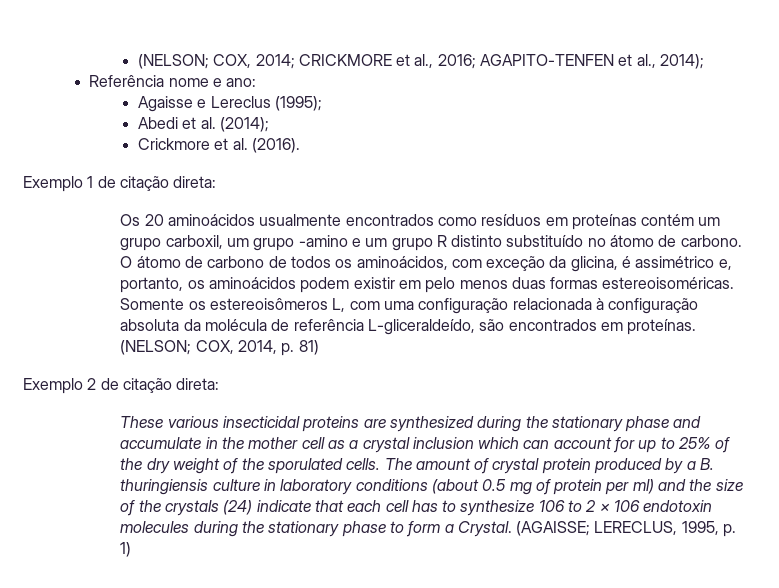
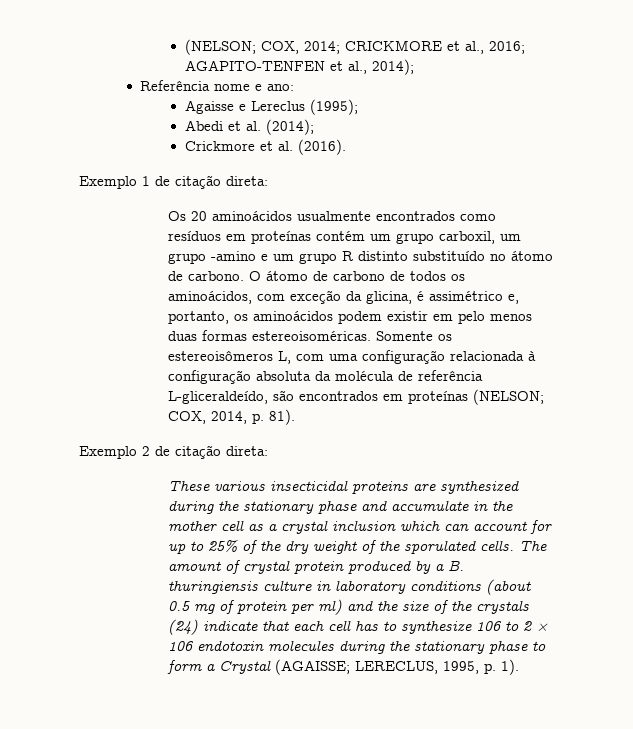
[627,319,697,335] proteínas. -> [408,391,469,404] proteínas
[298,340,319,355] 81) -> [269,409,296,425] 81).
[457,521,512,537] Crystal. -> [219,660,272,674] Crystal
[120,542,132,557] 1) -> [501,659,520,675] 1).

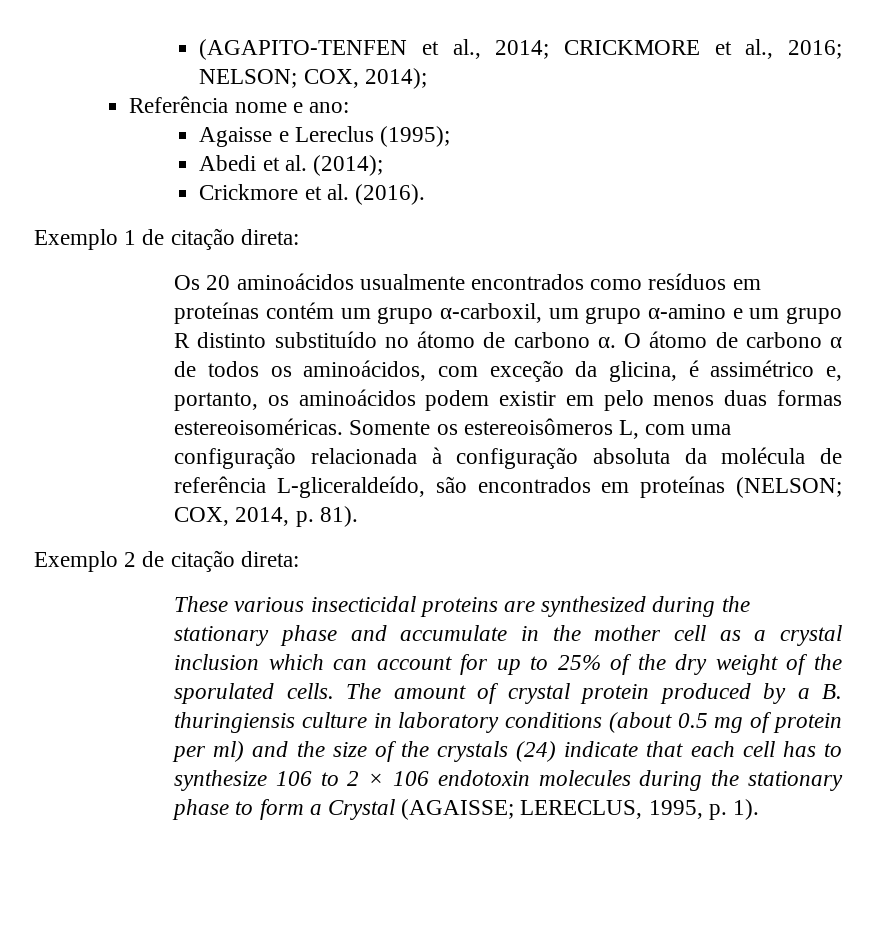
[184,39,299,55] (NELSON; COX, -> [199,39,481,60] (AGAPITO-TENFEN et al.,
[184,60,367,74] AGAPITO-TENFEN et al., -> [199,69,359,88] NELSON; COX,
[439,231,522,244] [168,251,257,264] carboxil, um grupo -amino -> [439,303,726,324] α-carboxil, um grupo α-amino
[188,271,245,281] carbono. -> [513,332,616,348] carbono α.
(386, 276) none -> [830,337,843,348] α

